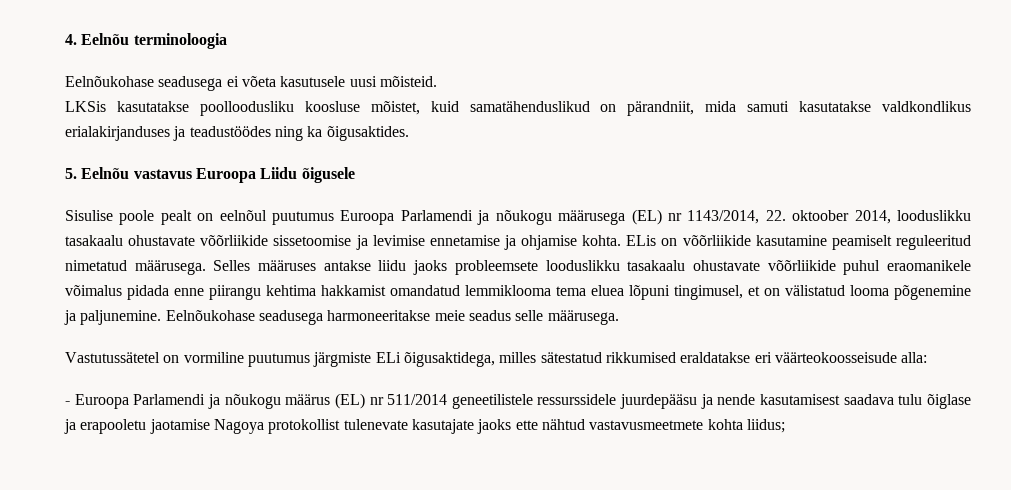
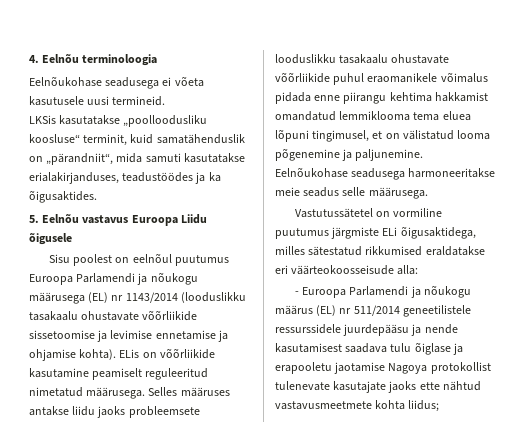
[379,76,437,87] mõisteid. -> [112,96,166,106] termineid.
[199,101,971,116] [65,126,303,141] poolloodusliku koosluse mõistet, kuid samatähenduslikud on pärandniit, mida samuti kasutatakse valdkondlikus erialakirjanduses ja teadustöödes ning -> [123,115,208,127] [29,134,245,146] [29,153,245,165] [29,172,206,184] „poolloodusliku koosluse“ terminit, kuid samatähenduslik on „pärandniit“, mida samuti kasutatakse erialakirjanduses, teadustöödes ja
[65,210,192,225] Sisulise poole pealt -> [48,254,113,266] Sisu poolest
[687,210,971,224] 1143/2014, 22. oktoober 2014, looduslikku -> [125,292,246,303] 1143/2014 (looduslikku
[582,235,622,246] kohta. -> [79,349,117,360] kohta).

